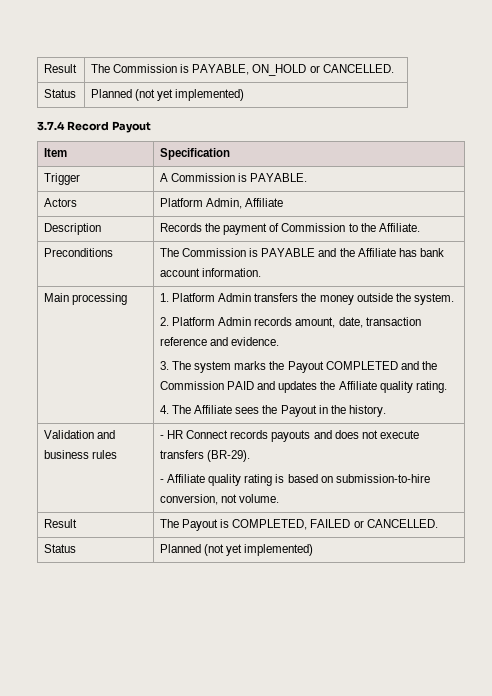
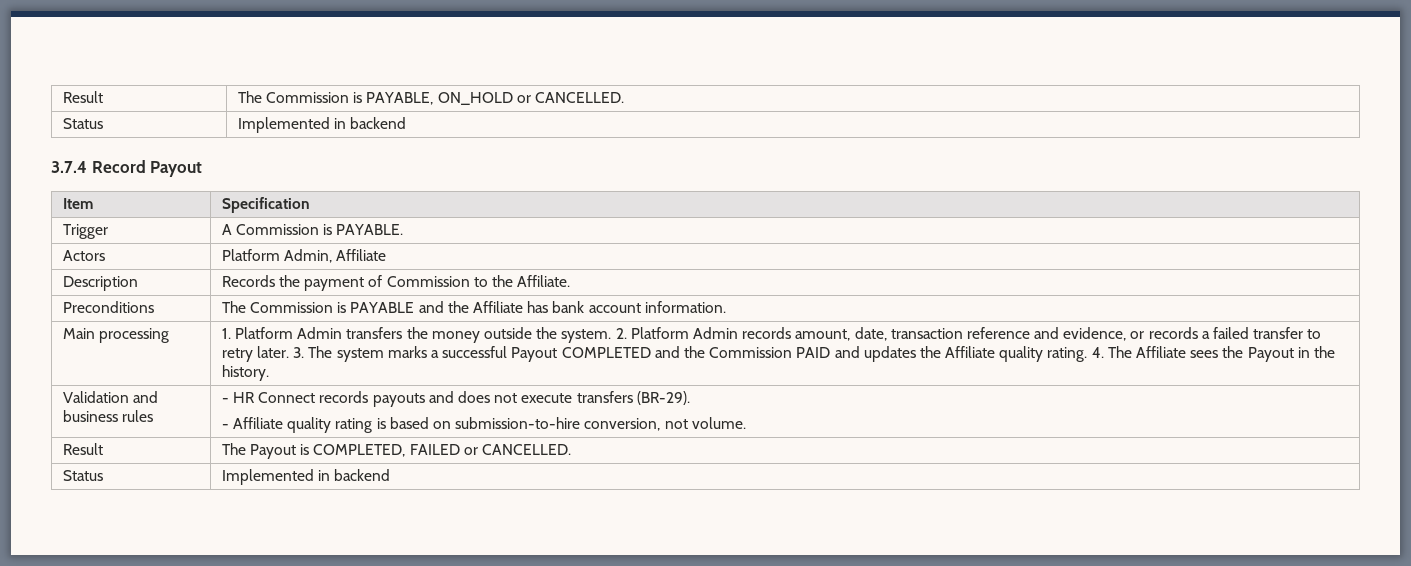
[91,89,245,101] Planned (not yet implemented) -> [237,117,407,133] Implemented in backend
(454, 299) // -> (612, 336) none
[231,337,280,346] evidence. // -> [1063,327,1322,341] [221,346,290,362] evidence, or records a failed transfer to retry later.
[269,361,285,370] the -> [431,346,508,358] a successful
(447, 387) // -> (1088, 354) none
[160,544,314,556] Planned (not yet implemented) -> [221,469,391,485] Implemented in backend

